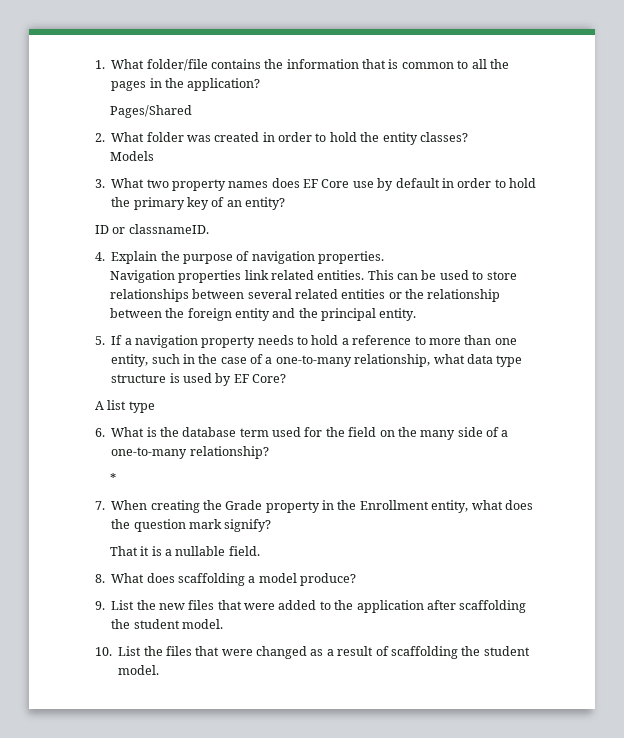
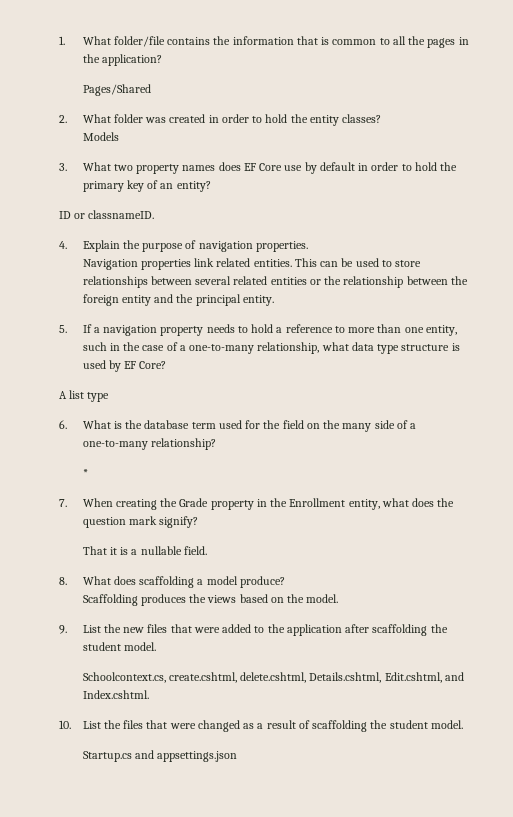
(357, 579) none -> [82,594,339,606] // Scaffolding produces the views based on the model.
(223, 624) none -> [82,672,464,683] [82,690,149,699] // Schoolcontext.cs, create.cshtml, delete.cshtml, Details.cshtml, Edit.cshtml, and Index.cshtml.
(160, 670) none -> [82,750,238,762] // Startup.cs and appsettings.json

